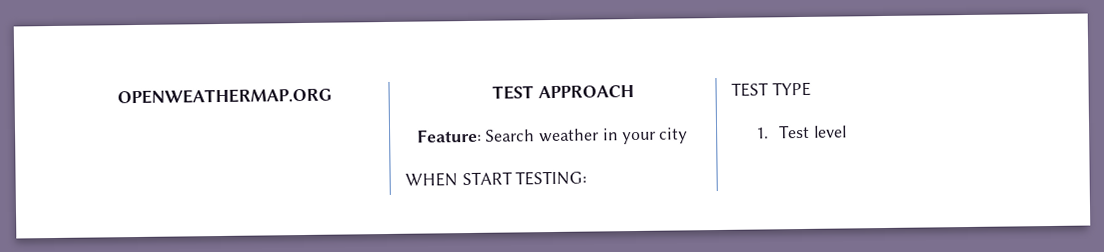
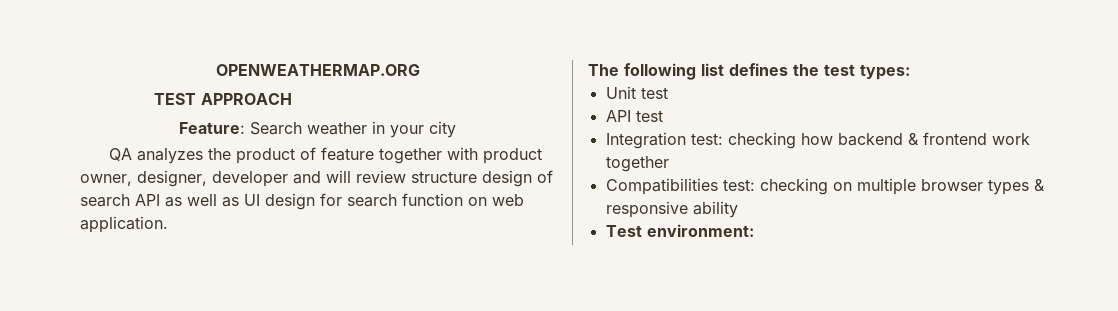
[405,170,588,187] [731,81,811,97] [755,124,848,139] WHEN START TESTING: // TEST TYPE // 1. Test level -> [109,147,543,164] [80,170,553,187] [80,193,524,210] [80,216,168,233] [588,63,910,80] [605,86,668,99] [605,110,663,122] [605,132,1030,149] [605,156,669,172] [605,178,1045,195] [605,201,738,218] [605,224,754,237] QA analyzes the product of feature together with product owner, designer, developer and will review structure design of search API as well as UI design for search function on web application. // The following list defines the test types: // Unit test // API test // Integration test: checking how backend & frontend work together // Compatibilities test: checking on multiple browser types & responsive ability // Test environment:

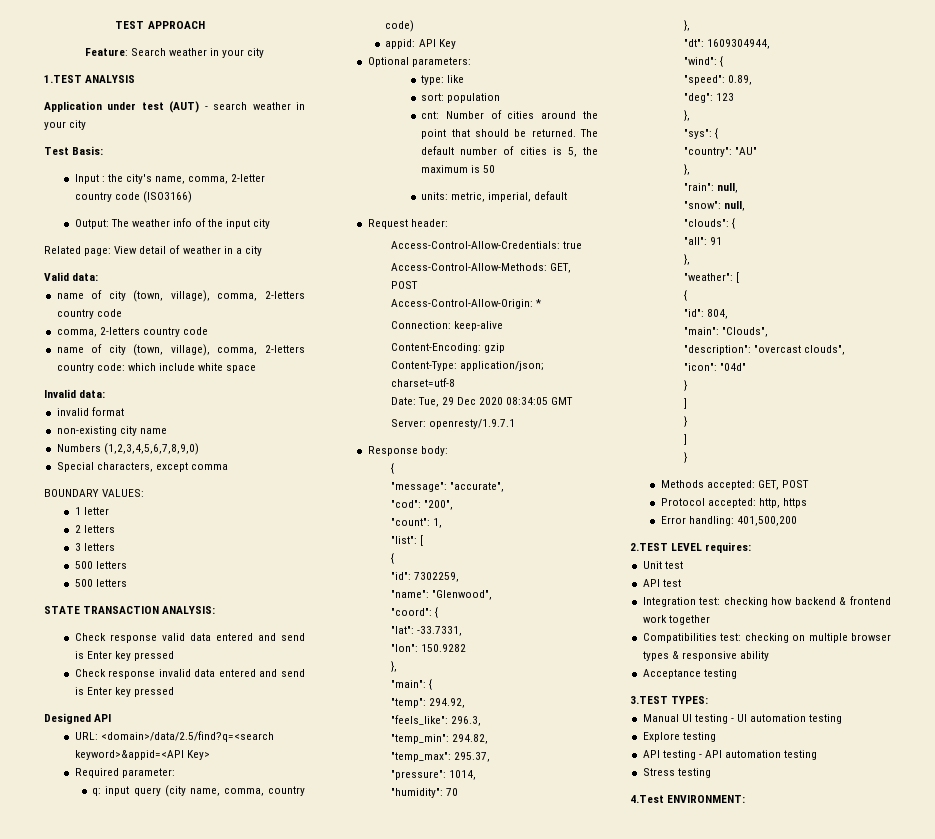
[215,64,420,76] OPENWEATHERMAP.ORG // -> (115, 25) none
[109,147,543,164] [80,170,553,187] [80,193,524,210] [80,216,168,233] [588,63,910,80] QA analyzes the product of feature together with product owner, designer, developer and will review structure design of search API as well as UI design for search function on web application. // The following list defines the test types: -> [44,75,136,83] [44,101,305,113] [44,120,87,130] [44,146,104,155] [74,174,266,184] [74,191,192,203] [74,218,271,229] [44,245,262,256] [44,272,99,281] [56,290,305,302] [56,309,122,319] [56,327,208,337] [56,344,305,356] [56,363,257,373] [44,389,106,398] [56,407,124,416] [56,426,167,436] [56,443,199,455] [56,462,228,472] [44,489,145,497] [74,507,109,515] [74,525,115,533] [74,543,115,551] [74,561,127,569] [74,579,127,587] [44,606,216,614] [74,633,305,643] [74,651,174,661] [74,669,305,679] [74,687,174,697] [44,713,112,724] [74,731,274,742] [74,750,210,760] [74,768,175,778] [92,785,305,797] [385,20,415,32] [385,39,456,49] [367,57,471,67] [421,75,465,85] [421,93,501,103] [421,110,598,119] [421,129,598,139] [421,146,598,157] [421,165,496,173] [421,191,568,202] [367,219,448,229] [390,241,582,249] [390,263,571,273] [390,281,418,289] [390,299,541,309] [390,321,503,331] [390,343,505,353] [390,361,544,371] [390,378,455,387] [390,397,574,407] [390,419,515,429] [367,446,448,456] [390,463,394,474] [390,482,504,492] [390,500,453,510] [390,518,442,528] [390,535,423,546] [390,553,394,564] [390,572,459,582] [390,590,492,600] [390,607,438,618] [390,626,462,636] [390,644,466,652] [390,661,397,672] [390,679,432,690] [390,698,465,708] [390,715,481,726] [390,734,488,744] [390,752,490,762] [390,770,476,780] [390,788,458,798] [683,20,690,31] [683,39,770,49] [683,56,723,67] [683,75,752,85] [683,93,734,103] [683,110,690,121] [683,128,718,139] [683,147,757,157] [683,164,690,175] [683,183,738,193] [683,201,745,211] [683,218,735,229] [683,237,722,245] [683,254,690,265] [683,272,739,283] [683,290,687,301] [683,309,728,319] [683,327,768,337] [683,345,845,355] [683,363,746,371] [683,380,687,391] [683,398,687,409] [683,416,687,427] [683,434,687,445] [683,452,687,463] [660,480,809,490] [660,498,807,508] [660,516,797,526] [630,542,752,553] 1.TEST ANALYSIS // Application under test (AUT) - search weather in your city // Test Basis: // Input : the city's name, comma, 2-letter country code (ISO3166) // Output: The weather info of the input city // Related page: View detail of weather in a city // Valid data: // name of city (town, village), comma, 2-letters country code // comma, 2-letters country code // name of city (town, village), comma, 2-letters country code: which include white space // Invalid data: // invalid format // non-existing city name // Numbers (1,2,3,4,5,6,7,8,9,0) // Special characters, except comma // BOUNDARY VALUES: // 1 letter // 2 letters // 3 letters // 500 letters // 500 letters // STATE TRANSACTION ANALYSIS: // Check response valid data entered and send is Enter key pressed // Check response invalid data entered and send is Enter key pressed // Designed API // URL: <domain>/data/2.5/find?q=<search keyword>&appid=<API Key> // Required parameter: // q: input query (city name, comma, country code) // appid: API Key // Optional parameters: // type: like // sort: population // cnt: Number of cities around the point that should be returned. The default number of cities is 5, the maximum is 50 // units: metric, imperial, default // Request header: // Access-Control-Allow-Credentials: true // Access-Control-Allow-Methods: GET, POST // Access-Control-Allow-Origin: * // Connection: keep-alive // Content-Encoding: gzip // Content-Type: application/json; charset=utf-8 // Date: Tue, 29 Dec 2020 08:34:05 GMT // Server: openresty/1.9.7.1 // Response body: // { // "message": "accurate", // "cod": "200", // "count": 1, // "list": [ // { // "id": 7302259, // "name": "Glenwood", // "coord": { // "lat": -33.7331, // "lon": 150.9282 // }, // "main": { // "temp": 294.92, // "feels_like": 296.3, // "temp_min": 294.82, // "temp_max": 295.37, // "pressure": 1014, // "humidity": 70 // }, // "dt": 1609304944, // "wind": { // "speed": 0.89, // "deg": 123 // }, // "sys": { // "country": "AU" // }, // "rain": null, // "snow": null, // "clouds": { // "all": 91 // }, // "weather": [ // { // "id": 804, // "main": "Clouds", // "description": "overcast clouds", // "icon": "04d" // } // ] // } // ] // } // Methods accepted: GET, POST // Protocol accepted: http, https // Error handling: 401,500,200 // 2.TEST LEVEL requires:
[605,224,754,237] Test environment: -> [642,669,737,679] [630,696,709,704] [642,714,843,724] [642,732,716,742] [642,750,818,760] [642,768,711,778] [630,795,746,803] Acceptance testing // 3.TEST TYPES: // Manual UI testing - UI automation testing // Explore testing // API testing - API automation testing // Stress testing // 4.Test ENVIRONMENT:

